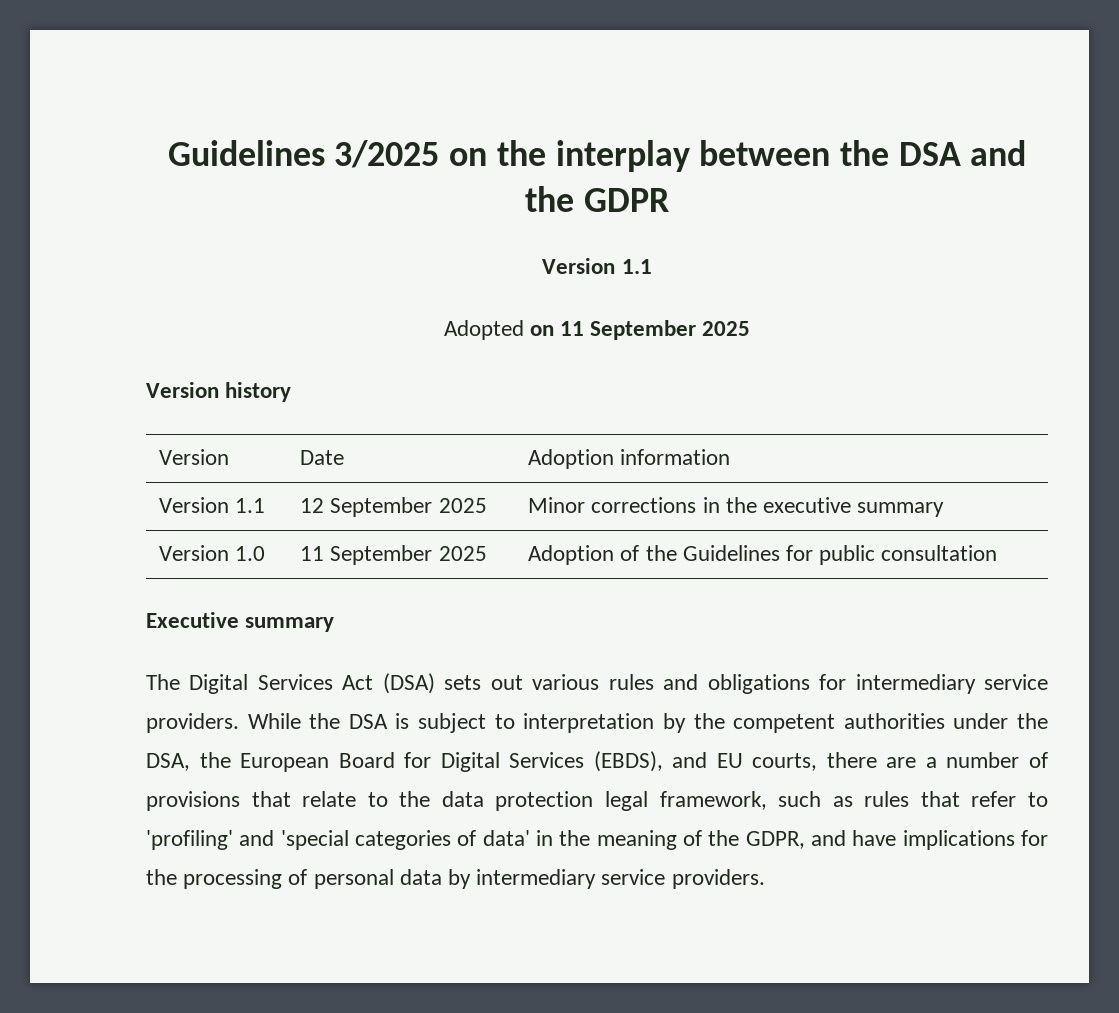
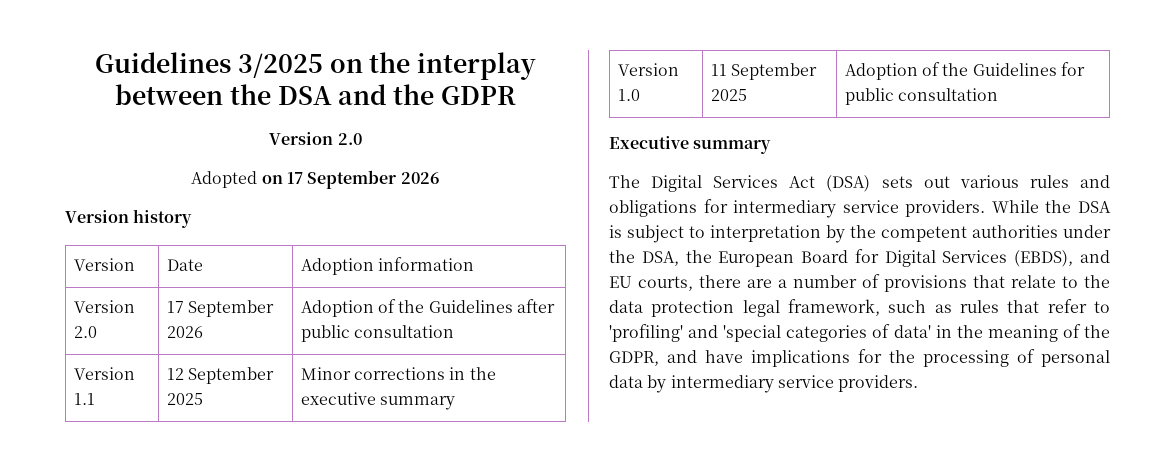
[621,259,652,274] 1.1 -> [337,133,362,145] 2.0
[560,320,751,340] 11 September 2025 -> [287,170,440,189] 17 September 2026
(731, 457) none -> [73,300,135,313] [73,326,97,338] [166,300,274,317] [166,326,203,338] [300,299,555,317] [300,325,454,342] // Version 2.0 | 17 September 2026 | Adoption of the Guidelines after public consultation

